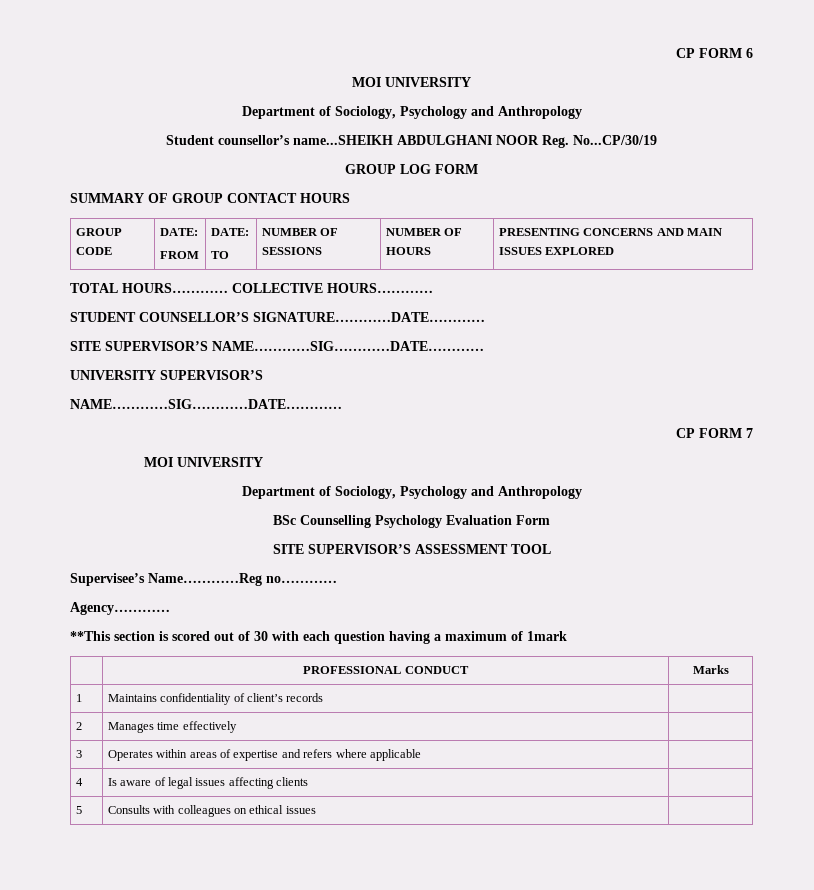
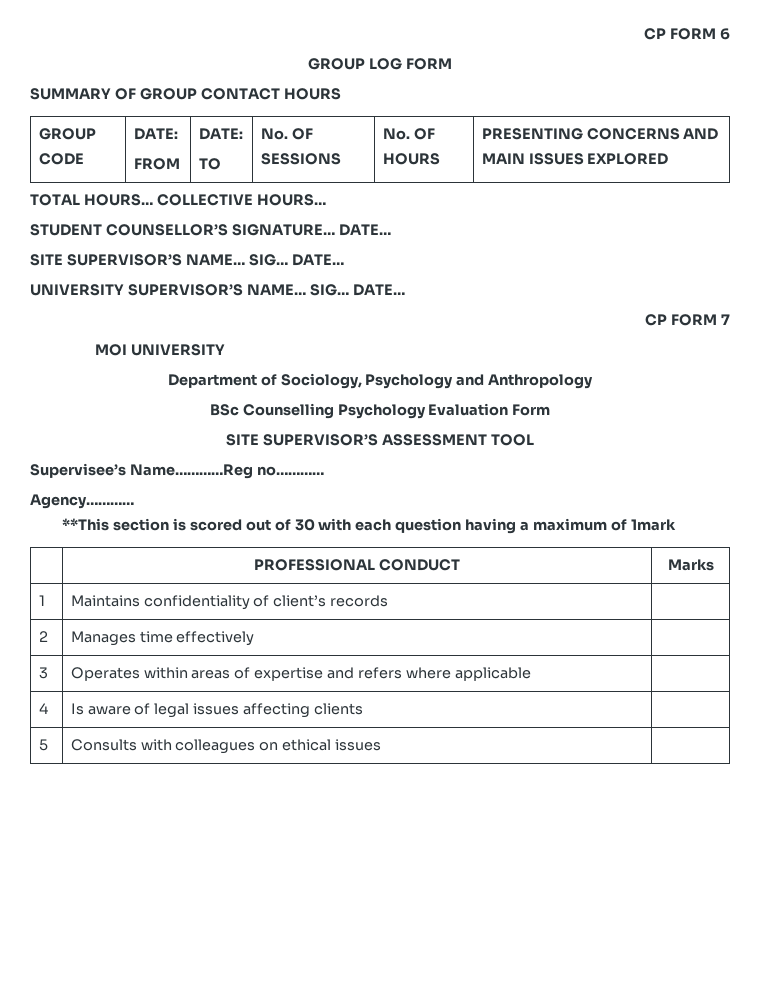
[352,77,471,87] [241,106,582,119] [166,135,657,148] // MOI UNIVERSITY // Department of Sociology, Psychology and Anthropology // Student counsellor’s name...SHEIKH ABDULGHANI NOOR Reg. No...CP/30/19 -> (730, 34) none
[261,228,318,236] NUMBER -> [260,128,288,140] No.
[385,228,442,236] NUMBER -> [382,128,410,140] No.
[122,283,433,293] HOURS………… COLLECTIVE HOURS………… -> [83,194,326,206] HOURS… COLLECTIVE HOURS…
[253,312,485,322] [70,341,484,351] SIGNATURE…………DATE………… // SITE SUPERVISOR’S NAME…………SIG…………DATE………… -> [231,224,391,236] [30,254,344,266] SIGNATURE… DATE… // SITE SUPERVISOR’S NAME… SIG… DATE…
[70,399,342,409] // NAME…………SIG…………DATE………… -> [246,284,405,296] NAME… SIG… DATE…

